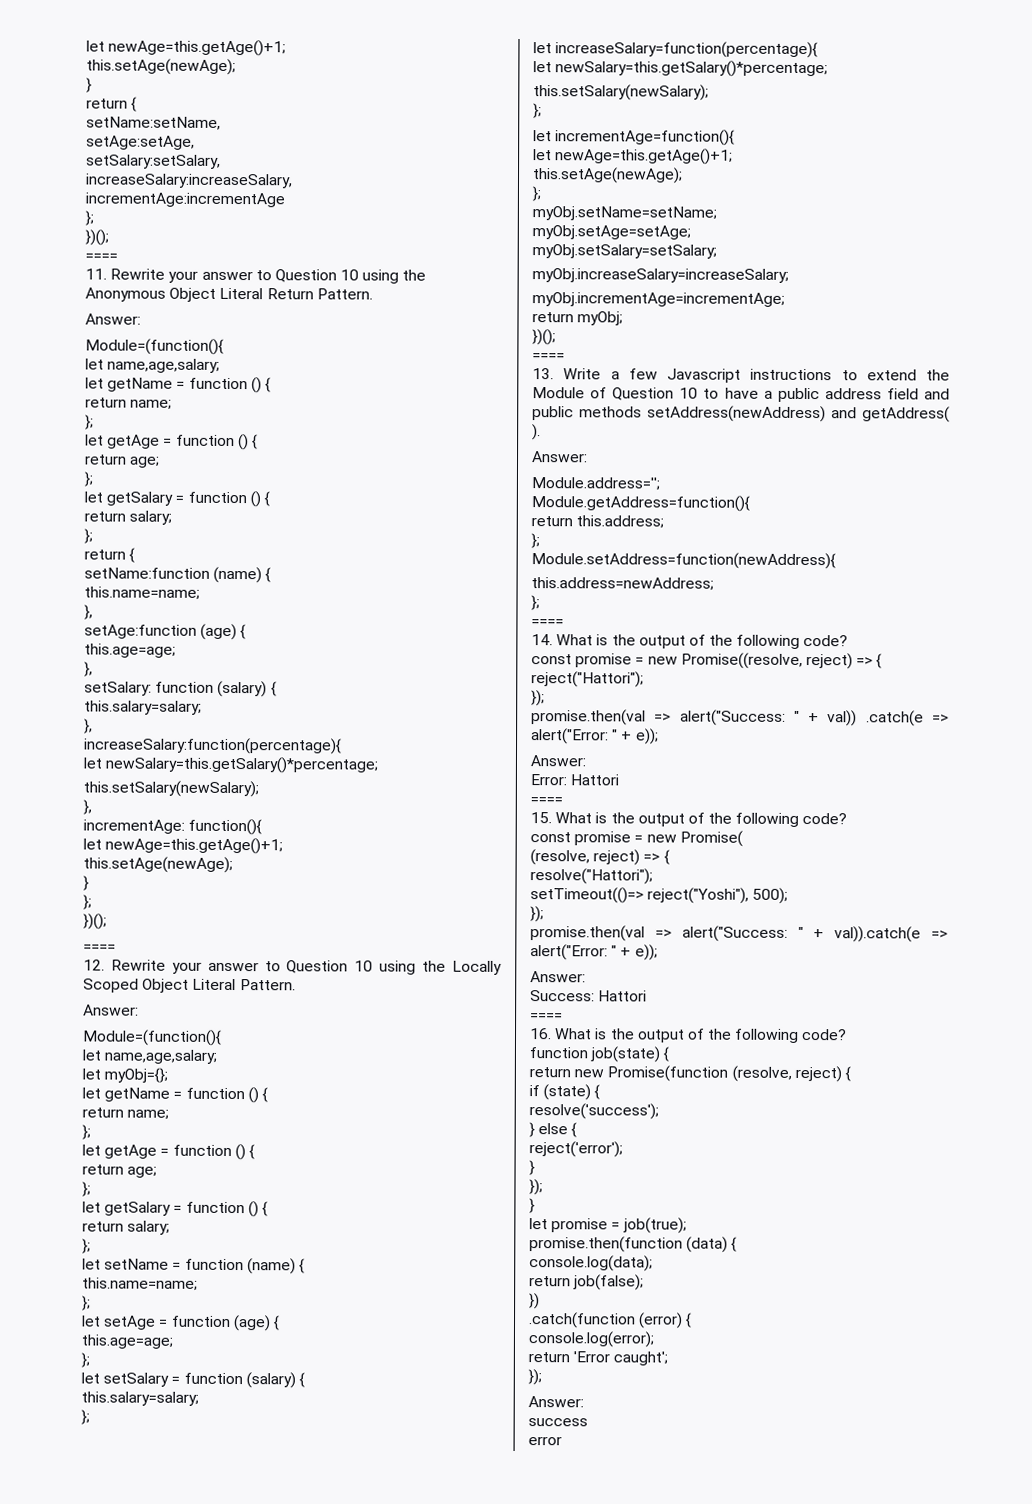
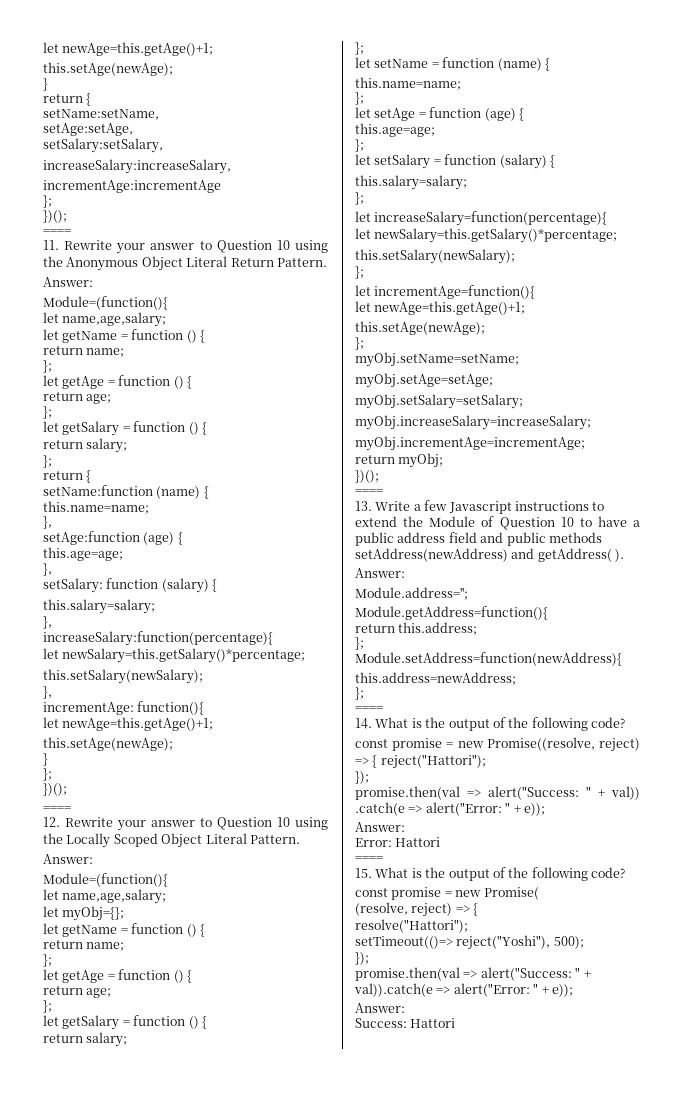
[530,1013,563,1021] [529,1028,848,1043] [529,1046,670,1063] [529,1065,851,1083] [529,1084,601,1101] [529,1103,659,1120] [529,1122,578,1138] [529,1141,623,1158] [529,1160,535,1176] [529,1179,543,1196] [529,1198,535,1214] [529,1217,687,1234] [529,1236,738,1253] [529,1255,653,1272] [529,1274,645,1291] [529,1293,540,1310] [528,1312,693,1329] [528,1331,654,1348] [528,1351,669,1366] [528,1369,542,1386] [528,1396,584,1408] [528,1418,588,1427] [528,1436,562,1446] // ==== // 16. What is the output of the following code? // function job(state) { // return new Promise(function (resolve, reject) { // if (state) { // resolve('success'); // } else { // reject('error'); // } // }); // } // let promise = job(true); // promise.then(function (data) { // console.log(data); // return job(false); // }) // .catch(function (error) { // console.log(error); // return 'Error caught'; // }); // Answer: // success // error -> (456, 1023) none

